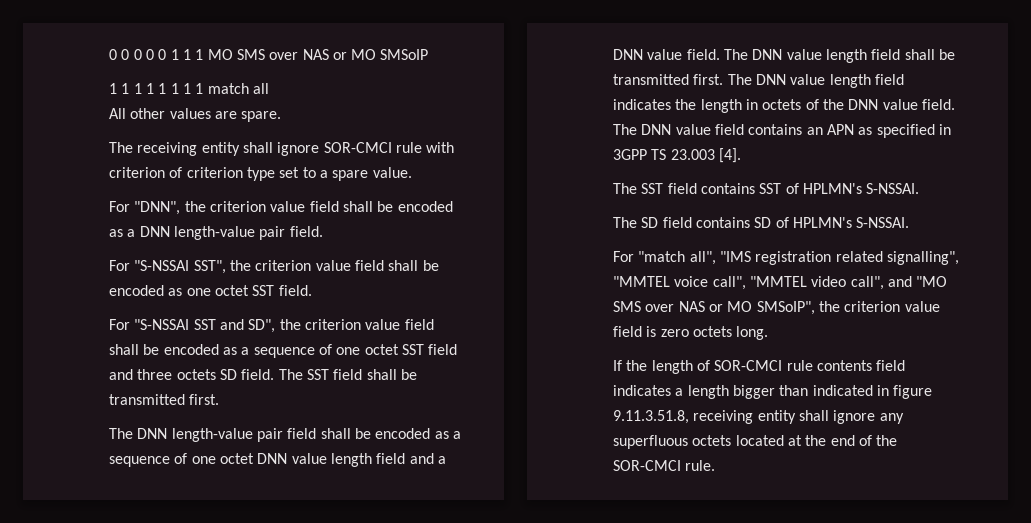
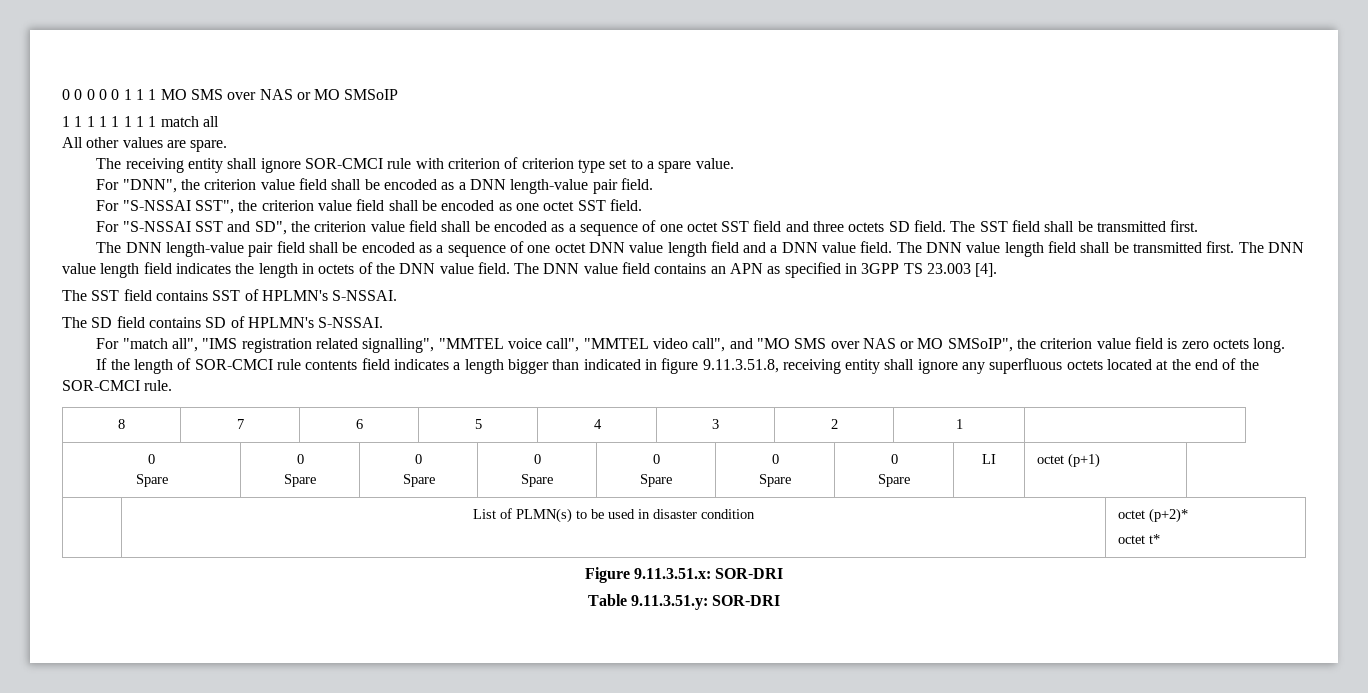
(716, 465) none -> [118,419,125,429] [236,419,244,429] [355,419,363,429] [474,419,482,429] [593,419,602,429] [712,419,720,429] [830,419,838,429] [955,419,963,429] [148,454,155,464] [135,474,168,487] [296,454,304,464] [284,474,316,487] [415,454,422,464] [402,474,435,487] [533,454,541,464] [521,474,553,487] [652,454,660,464] [640,474,673,487] [771,454,779,464] [759,474,792,487] [890,454,898,464] [878,474,911,487] [982,454,996,464] [1036,453,1100,468] [473,508,756,523] [1117,508,1188,523] [1117,534,1160,544] [584,567,784,583] [587,594,781,610] // 8 | 7 | 6 | 5 | 4 | 3 | 2 | 1 | // 0 // Spare | 0 // Spare | 0 // Spare | 0 // Spare | 0 // Spare | 0 // Spare | 0 // Spare | LI | octet (p+1) // | List of PLMN(s) to be used in disaster condition | octet (p+2)* // octet t* // Figure 9.11.3.51.x: SOR-DRI // Table 9.11.3.51.y: SOR-DRI

